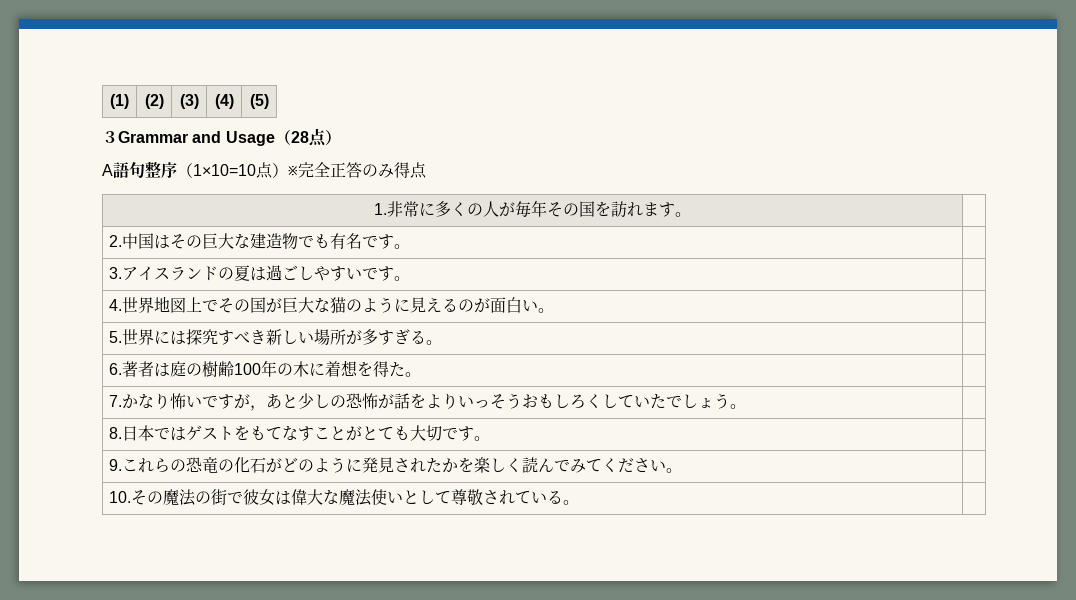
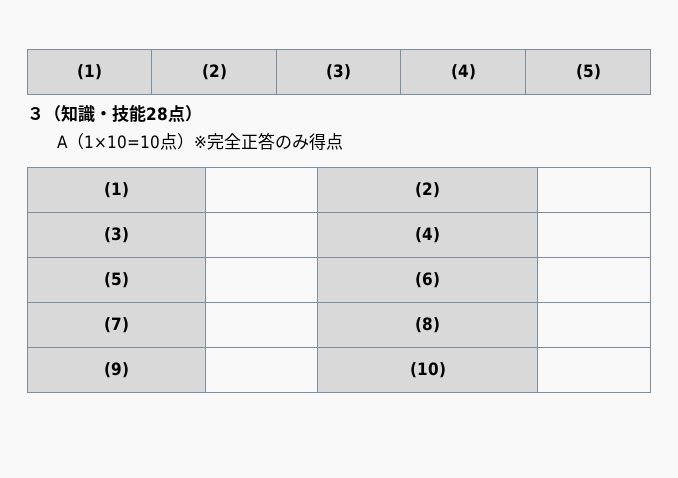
[118,129,291,146] Grammar and Usage（ -> [44,104,146,123] （知識・技能
[113,161,177,179] 語句整序 -> (69, 141) none
[374,200,691,218] [109,233,411,250] [109,265,411,281] [109,296,555,313] [109,329,443,345] [109,360,422,377] [109,393,747,411] [109,425,491,441] [109,456,683,473] [109,489,580,506] 1.非常に多くの人が毎年その国を訪れます。 | // 2.中国はその巨大な建造物でも有名です。 | // 3.アイスランドの夏は過ごしやすいです。 | // 4.世界地図上でその国が巨大な猫のように見えるのが面白い。 | // 5.世界には探究すべき新しい場所が多すぎる。 | // 6.著者は庭の樹齢100年の木に着想を得た。 | // 7.かなり怖いですが，あと少しの恐怖が話をよりいっそうおもしろくしていたでしょう。 | // 8.日本ではゲストをもてなすことがとても大切です。 | // 9.これらの恐竜の化石がどのように発見されたかを楽しく読んでみてください。 | // 10.その魔法の街で彼女は偉大な魔法使いとして尊敬されている。 -> [104,182,129,198] [415,182,440,198] [104,227,129,243] [415,227,440,243] [104,272,129,288] [415,272,440,288] [104,317,129,333] [415,317,440,333] [104,362,129,378] [409,362,446,378] (1) | | (2) | // (3) | | (4) | // (5) | | (6) | // (7) | | (8) | // (9) | | (10)

